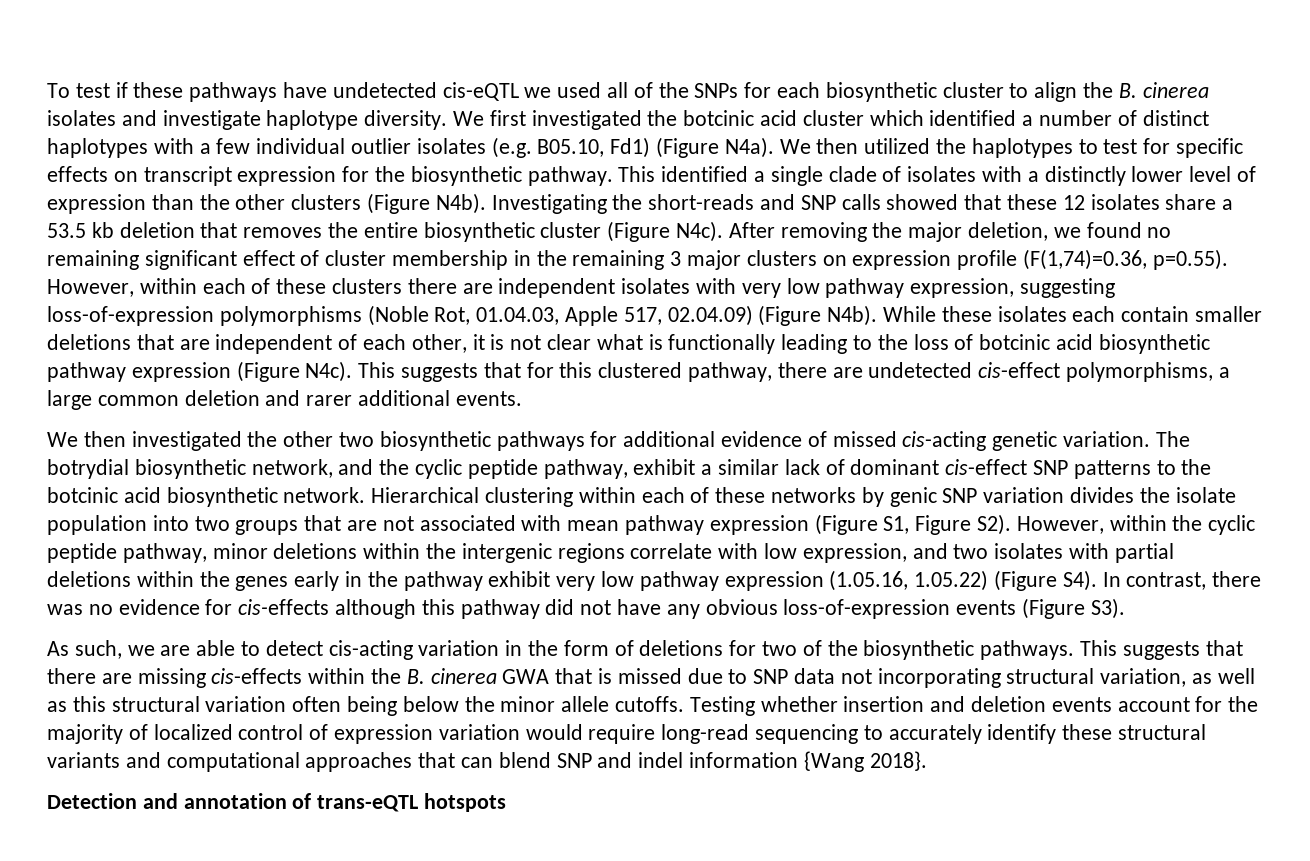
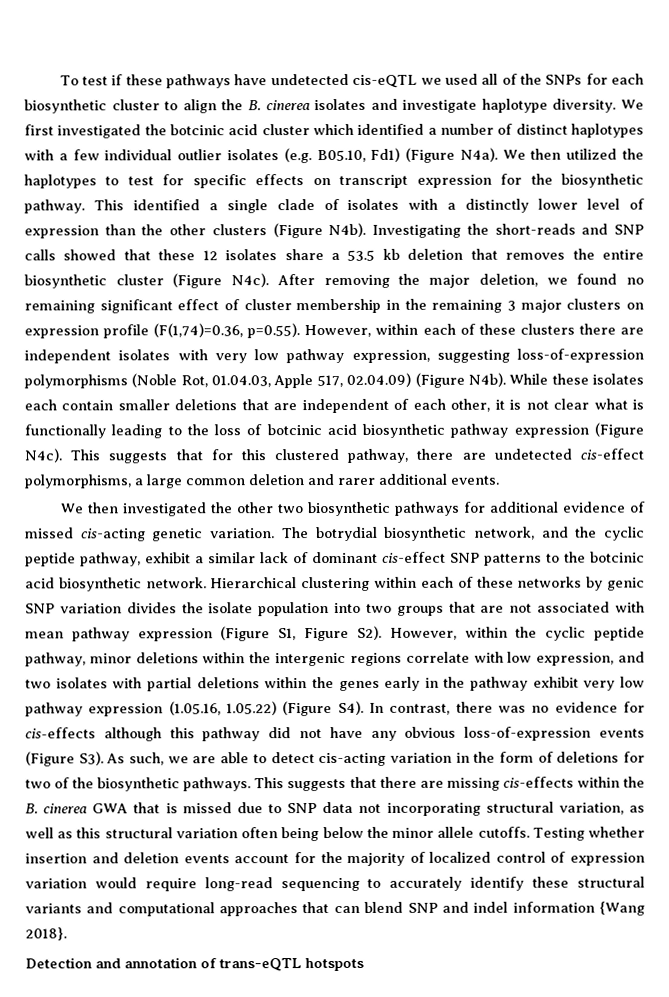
(1125, 608) // -> (104, 758) none

